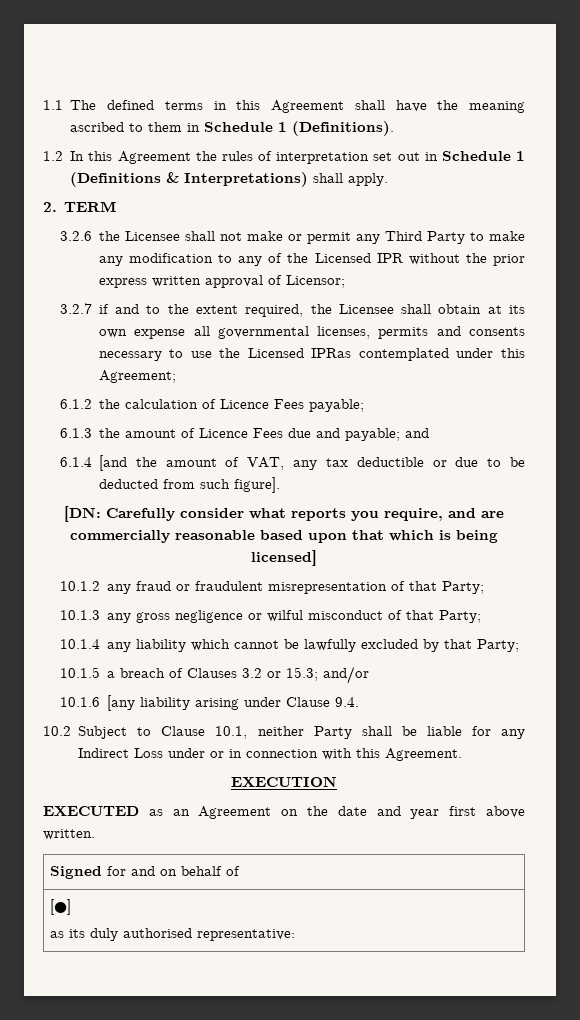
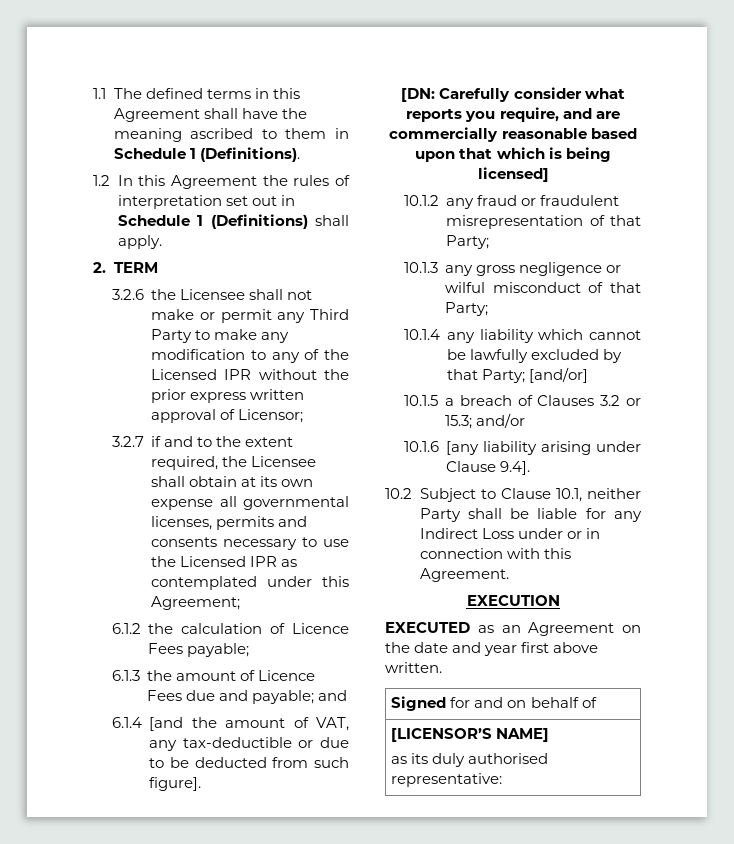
[70,172,309,187] (Definitions & Interpretations) -> [210,214,308,229] (Definitions)
[311,348,352,358] IPRas -> [250,556,298,567] IPR as
[325,457,424,467] tax deductible -> [182,737,292,748] tax-deductible
(519, 645) none -> [529,367,589,383] [and/or]
[334,697,359,707] 9.4. -> [500,461,531,475] 9.4].
[49,899,71,915] [●] -> [391,728,550,742] [LICENSOR’S NAME]

